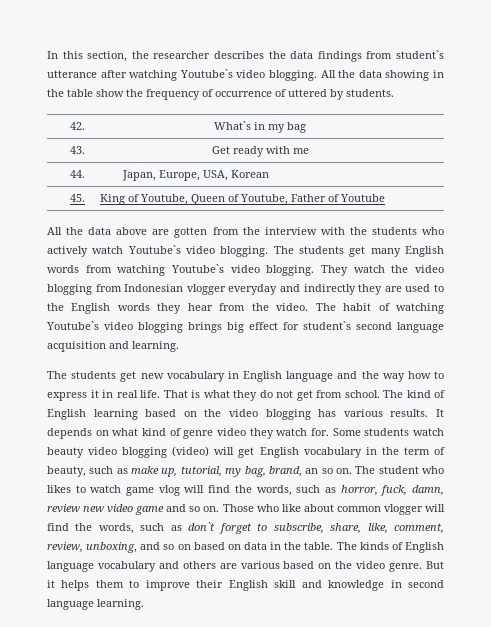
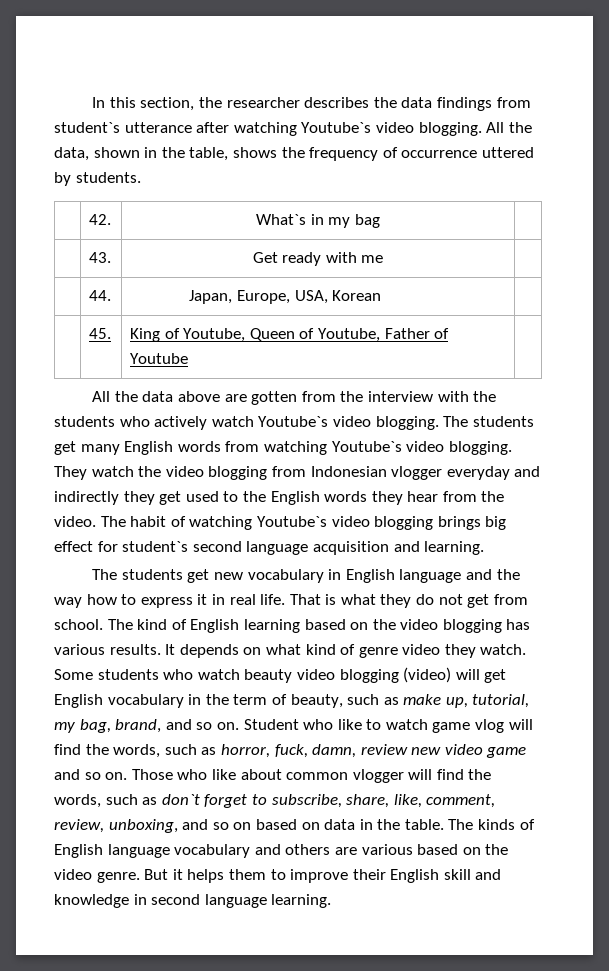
[358,70,445,81] [47,89,124,97] data showing in the table show -> [54,147,277,161] data, shown in the table, shows
[275,89,286,97] of -> (478, 154) none
[384,286,402,292] are -> [159,491,182,505] get
[276,428,329,436] watch for. -> [480,644,527,655] watch.
(410, 432) none -> [163,669,194,680] who
[305,466,444,474] [47,485,71,493] an so on. The student who likes -> [165,719,362,730] and so on. Student who like

